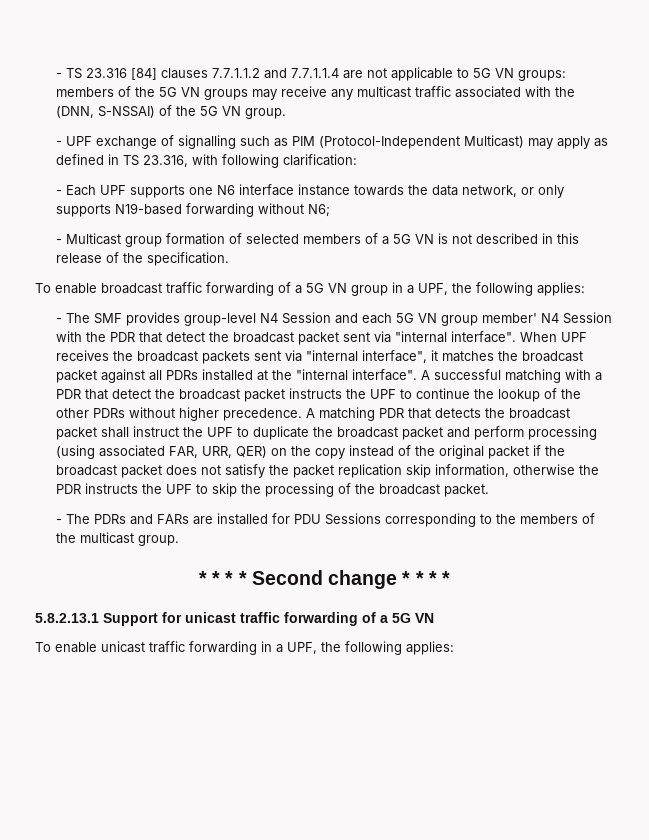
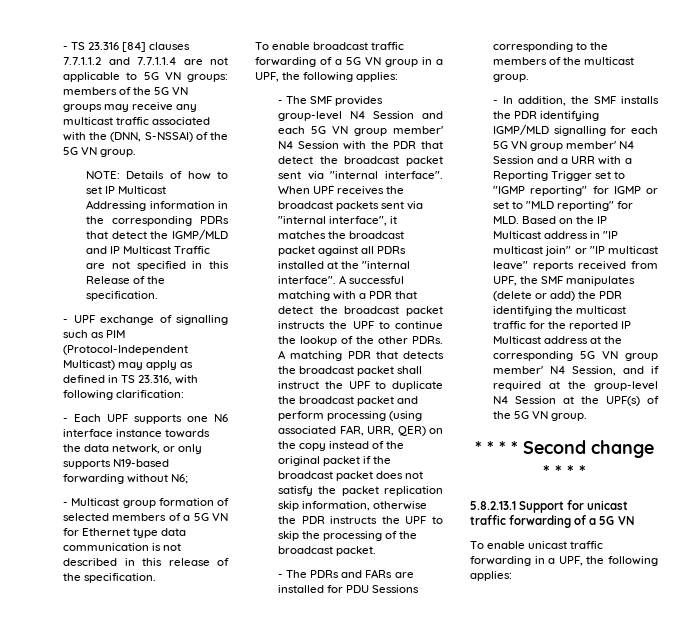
(287, 113) none -> [85,171,228,180] [85,186,167,194] [85,200,229,211] [85,216,230,226] [85,229,229,240] [85,246,211,254] [85,261,229,271] [85,276,166,284] [85,291,158,301] // NOTE: Details of how to set IP Multicast Addressing information in the corresponding PDRs that detect the IGMP/MLD and IP Multicast Traffic are not specified in this Release of the specification.
(435, 239) none -> [62,528,187,538] [62,543,149,551] for Ethernet type data communication
[93,407,303,421] PDRs without higher precedence. -> [412,336,443,344] PDRs.
(180, 540) none -> [492,96,659,106] [492,111,600,121] [492,124,658,136] [492,141,635,151] [492,156,632,165] [492,171,626,181] [492,186,658,196] [492,201,634,211] [492,216,608,224] [492,231,619,239] [492,246,658,256] [492,261,658,271] [492,276,636,286] [492,291,623,301] [492,306,627,316] [492,321,632,331] [492,336,623,344] [492,351,658,361] [492,366,659,376] [492,381,658,391] [492,396,659,406] [492,411,588,421] // - In addition, the SMF installs the PDR identifying IGMP/MLD signalling for each 5G VN group member' N4 Session and a URR with a Reporting Trigger set to "IGMP reporting" for IGMP or set to "MLD reporting" for MLD. Based on the IP Multicast address in "IP multicast join" or "IP multicast leave" reports received from UPF, the SMF manipulates (delete or add) the PDR identifying the multicast traffic for the reported IP Multicast address at the corresponding 5G VN group member' N4 Session, and if required at the group-level N4 Session at the UPF(s) of the 5G VN group.

